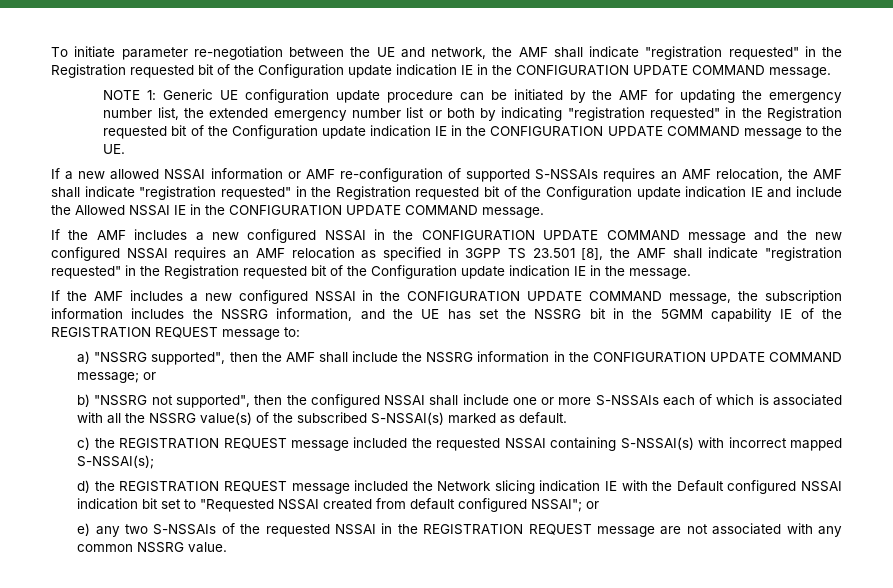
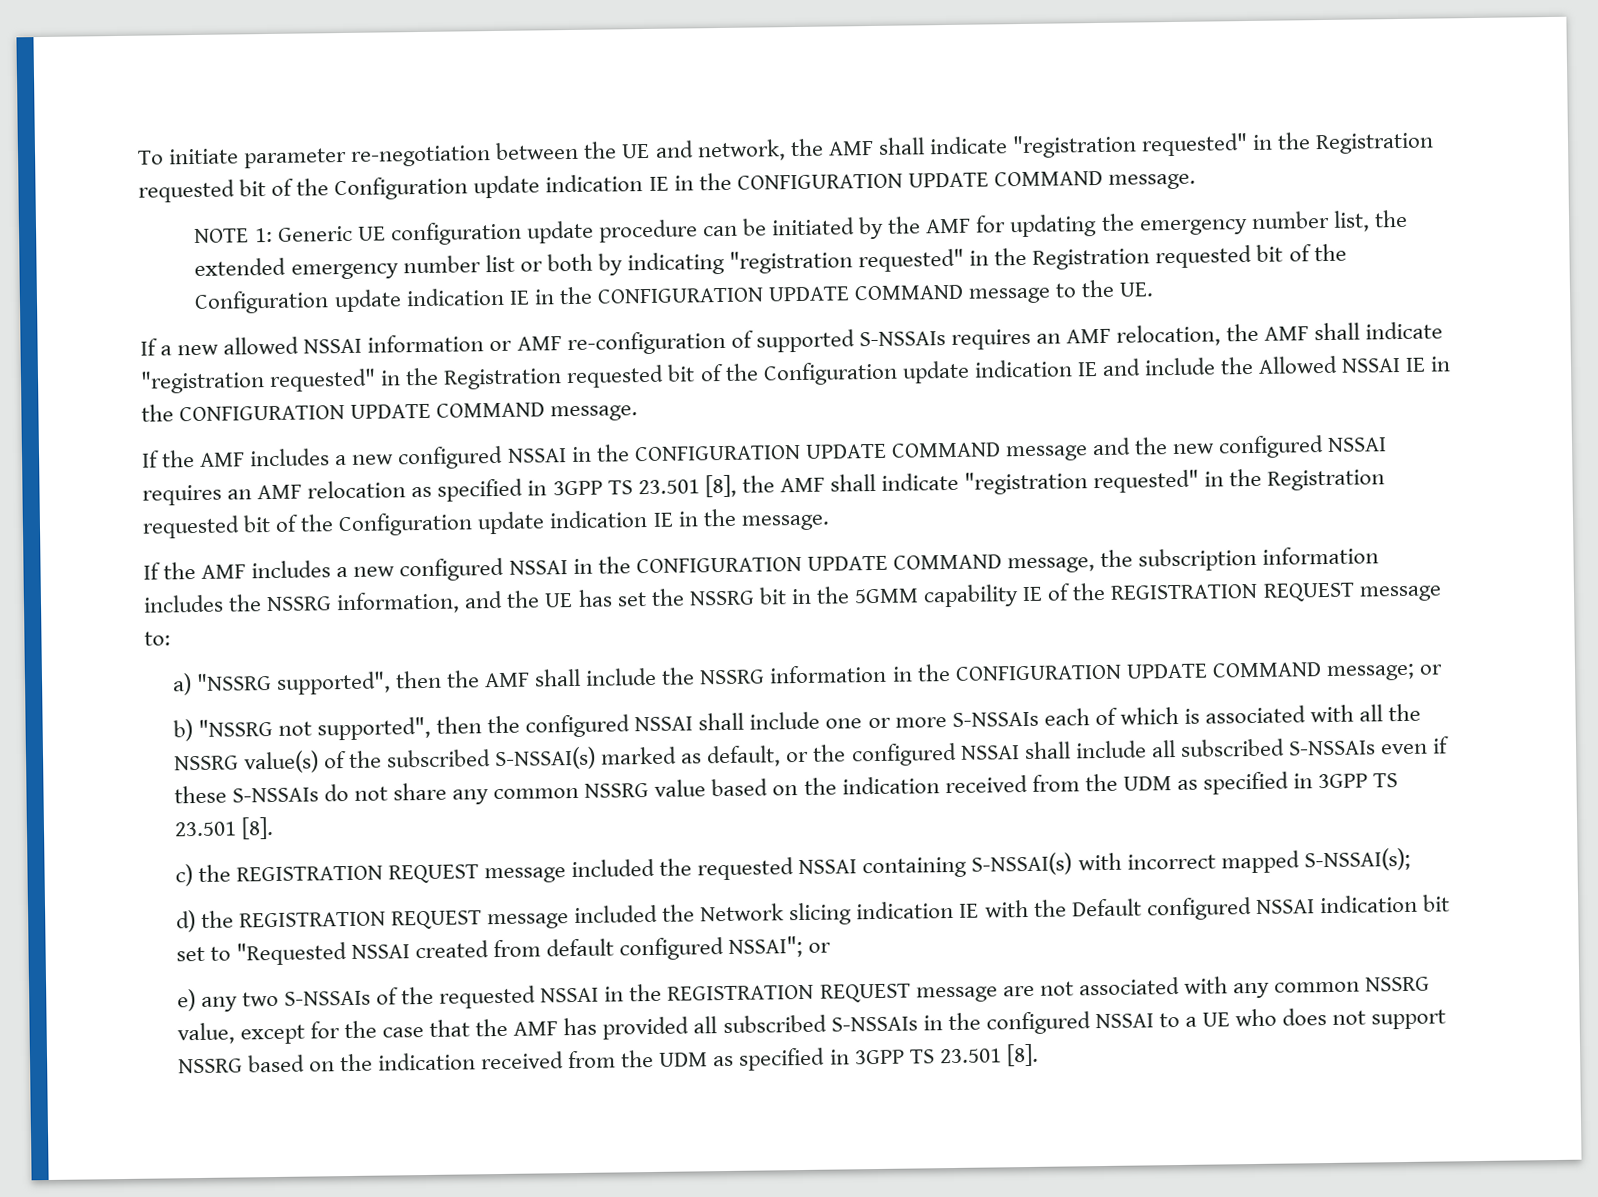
[519,412,568,424] default. -> [706,736,1451,768] [173,771,1399,805] [173,816,274,840] default, or the configured NSSAI shall include all subscribed S-NSSAIs even if these S-NSSAIs do not share any common NSSRG value based on the indication received from the UDM as specified in 3GPP TS 23.501 [8].
[188,542,228,553] value. -> [176,1008,1447,1045] [177,1043,1039,1074] value, except for the case that the AMF has provided all subscribed S-NSSAIs in the configured NSSAI to a UE who does not support NSSRG based on the indication received from the UDM as specified in 3GPP TS 23.501 [8].

